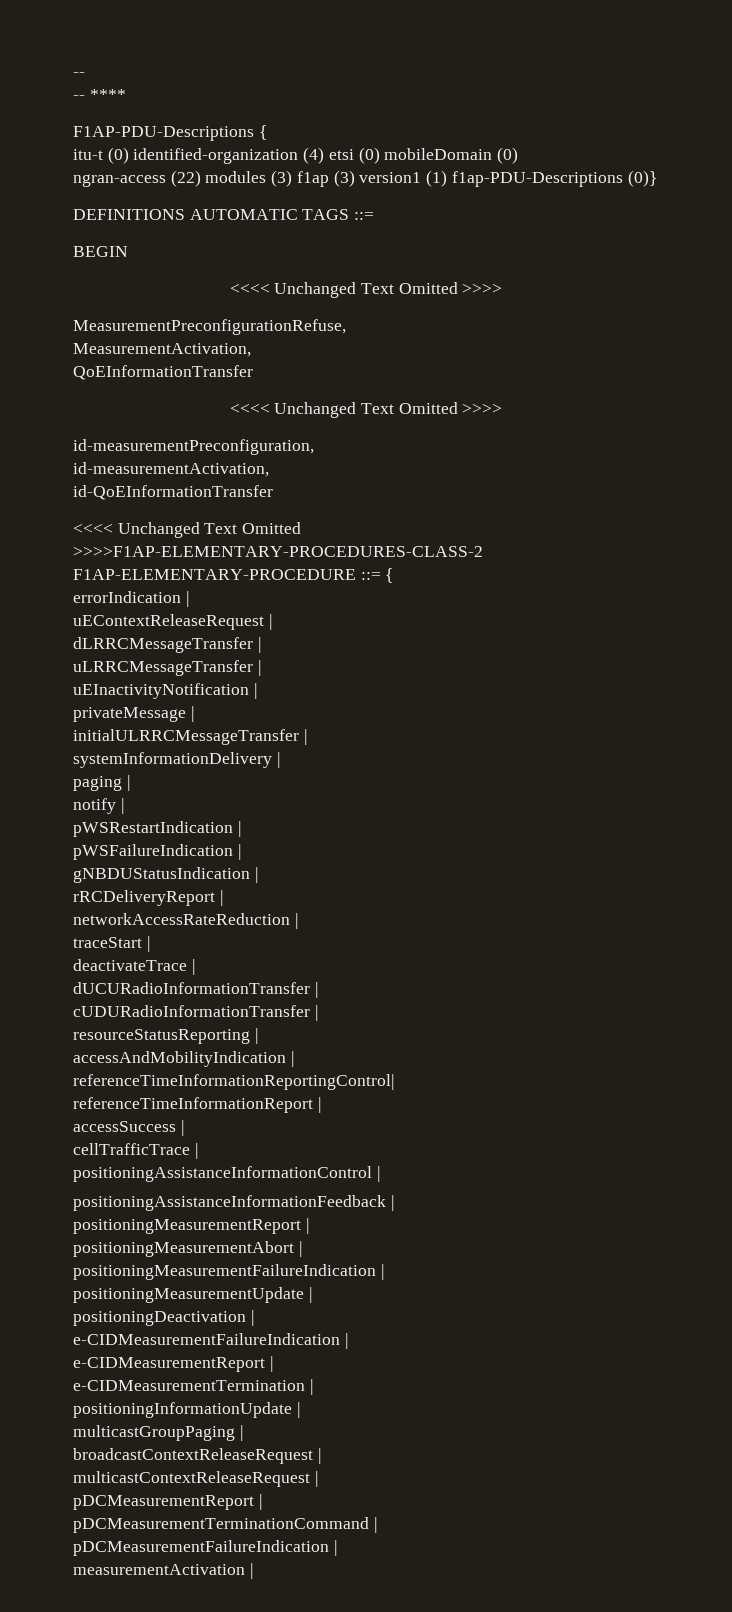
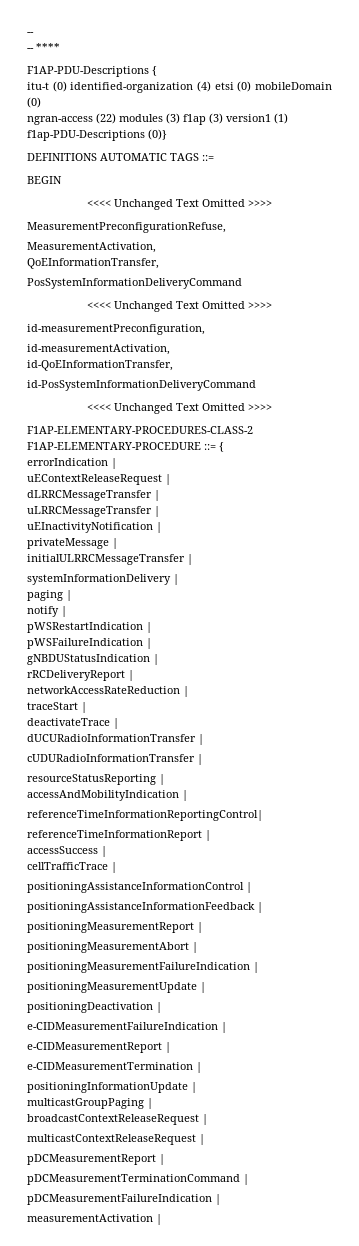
[73,365,253,380] QoEInformationTransfer -> [27,258,159,269] [27,278,242,289] QoEInformationTransfer, // PosSystemInformationDeliveryCommand
[73,485,273,500] [73,522,302,538] [73,546,483,557] id-QoEInformationTransfer // <<<< Unchanged Text Omitted >>>>F1AP-ELEMENTARY-PROCEDURES-CLASS-2 -> [27,360,173,371] [27,380,256,391] [87,403,272,414] [27,426,253,434] id-QoEInformationTransfer, // id-PosSystemInformationDeliveryCommand // <<<< Unchanged Text Omitted >>>> // F1AP-ELEMENTARY-PROCEDURES-CLASS-2

